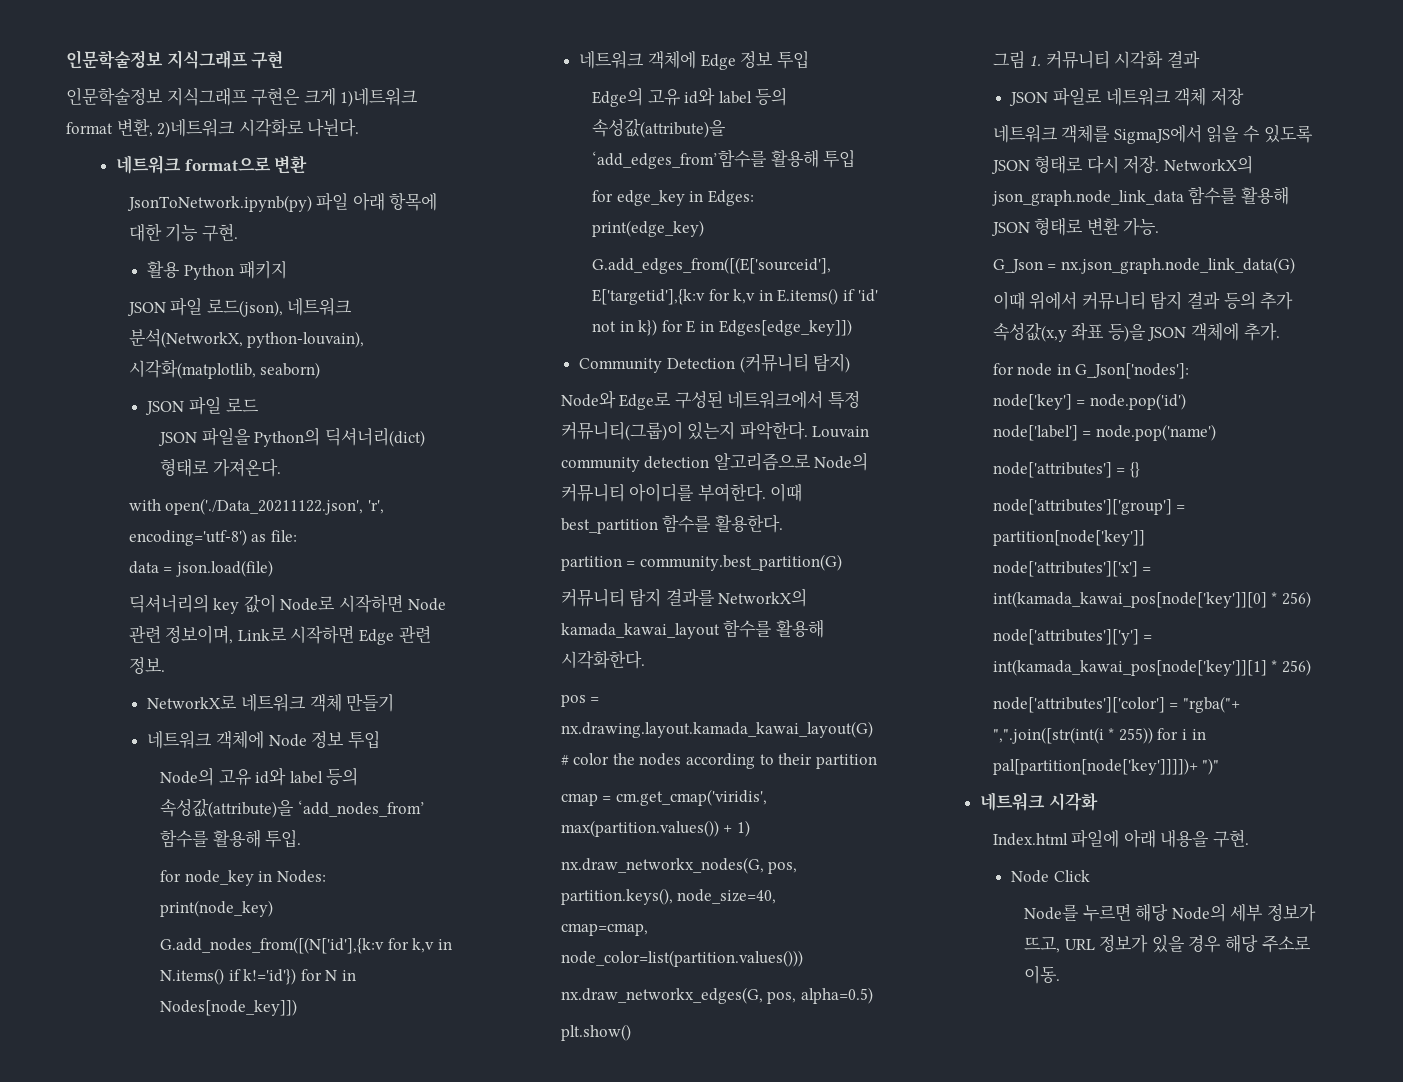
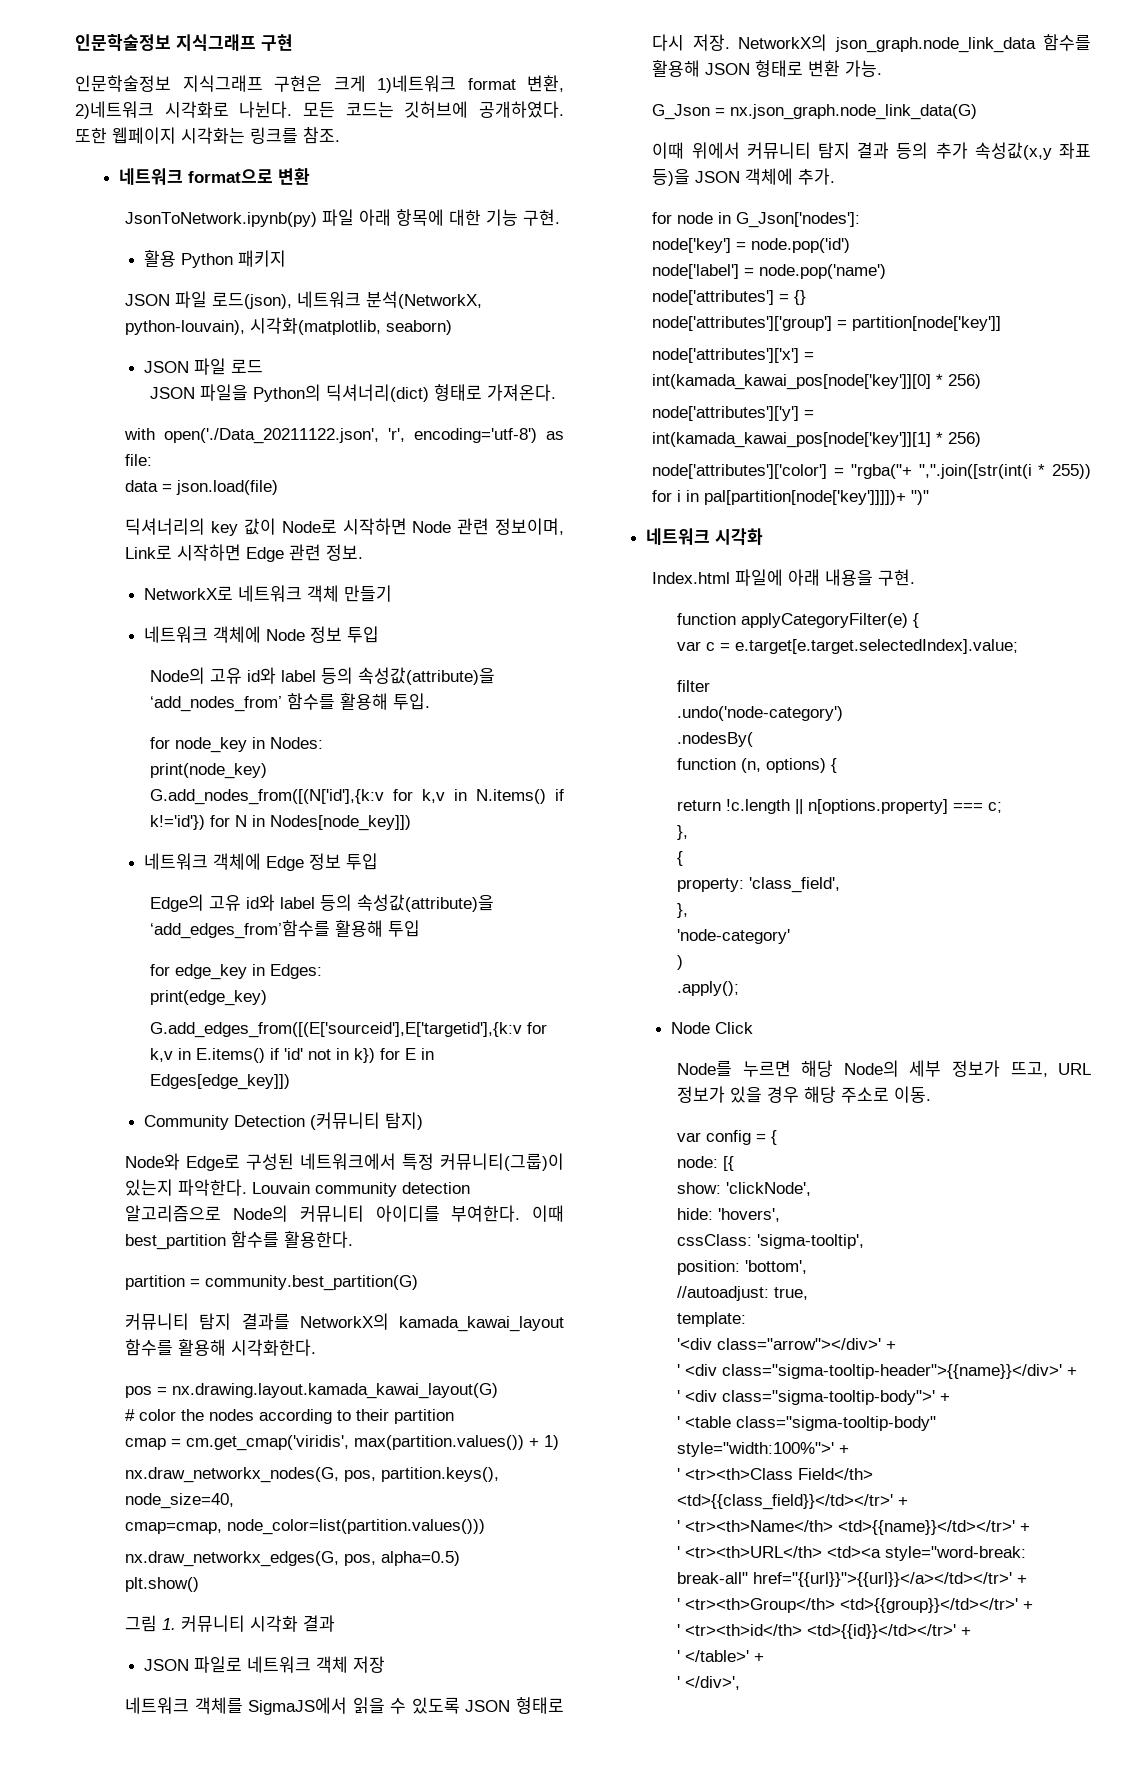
(360, 127) none -> [303,101,564,118] [75,127,340,144] 모든 코드는 깃허브에 공개하였다. 또한 웹페이지 시각화는 링크를 참조.
(1249, 838) none -> [677,613,920,628] [677,639,1019,654] [677,680,711,692] [677,706,844,721] [677,732,754,747] [677,758,838,773] [677,799,1003,814] [677,825,689,840] [677,851,684,866] [677,877,841,893] [677,903,689,918] [677,929,791,944] [677,955,684,970] [677,981,740,996] // function applyCategoryFilter(e) { // var c = e.target[e.target.selectedIndex].value; // filter // .undo('node-category') // .nodesBy( // function (n, options) { // return !c.length || n[options.property] === c; // }, // { // property: 'class_field', // }, // 'node-category' // ) // .apply();
(1060, 974) none -> [677,1130,778,1145] [677,1156,735,1171] [677,1182,812,1196] [677,1208,781,1222] [677,1234,865,1249] [677,1260,808,1275] [677,1286,809,1301] [677,1312,747,1327] [677,1338,897,1350] [677,1364,1078,1379] [677,1390,951,1405] [677,1416,937,1431] [677,1442,850,1457] [677,1468,874,1480] [677,1494,909,1510] [677,1520,1031,1535] [677,1546,1027,1561] [677,1572,1028,1587] [677,1598,1034,1613] [677,1624,972,1639] [677,1650,765,1662] [677,1676,741,1690] // var config = { // node: [{ // show: 'clickNode', // hide: 'hovers', // cssClass: 'sigma-tooltip', // position: 'bottom', // //autoadjust: true, // template: // '<div class="arrow"></div>' + // ' <div class="sigma-tooltip-header">{{name}}</div>' + // ' <div class="sigma-tooltip-body">' + // ' <table class="sigma-tooltip-body" style="width:100%">' + // ' <tr><th>Class Field</th> <td>{{class_field}}</td></tr>' + // ' <tr><th>Name</th> <td>{{name}}</td></tr>' + // ' <tr><th>URL</th> <td><a style="word-break: break-all" href="{{url}}">{{url}}</a></td></tr>' + // ' <tr><th>Group</th> <td>{{group}}</td></tr>' + // ' <tr><th>id</th> <td>{{id}}</td></tr>' + // ' </table>' + // ' </div>',

